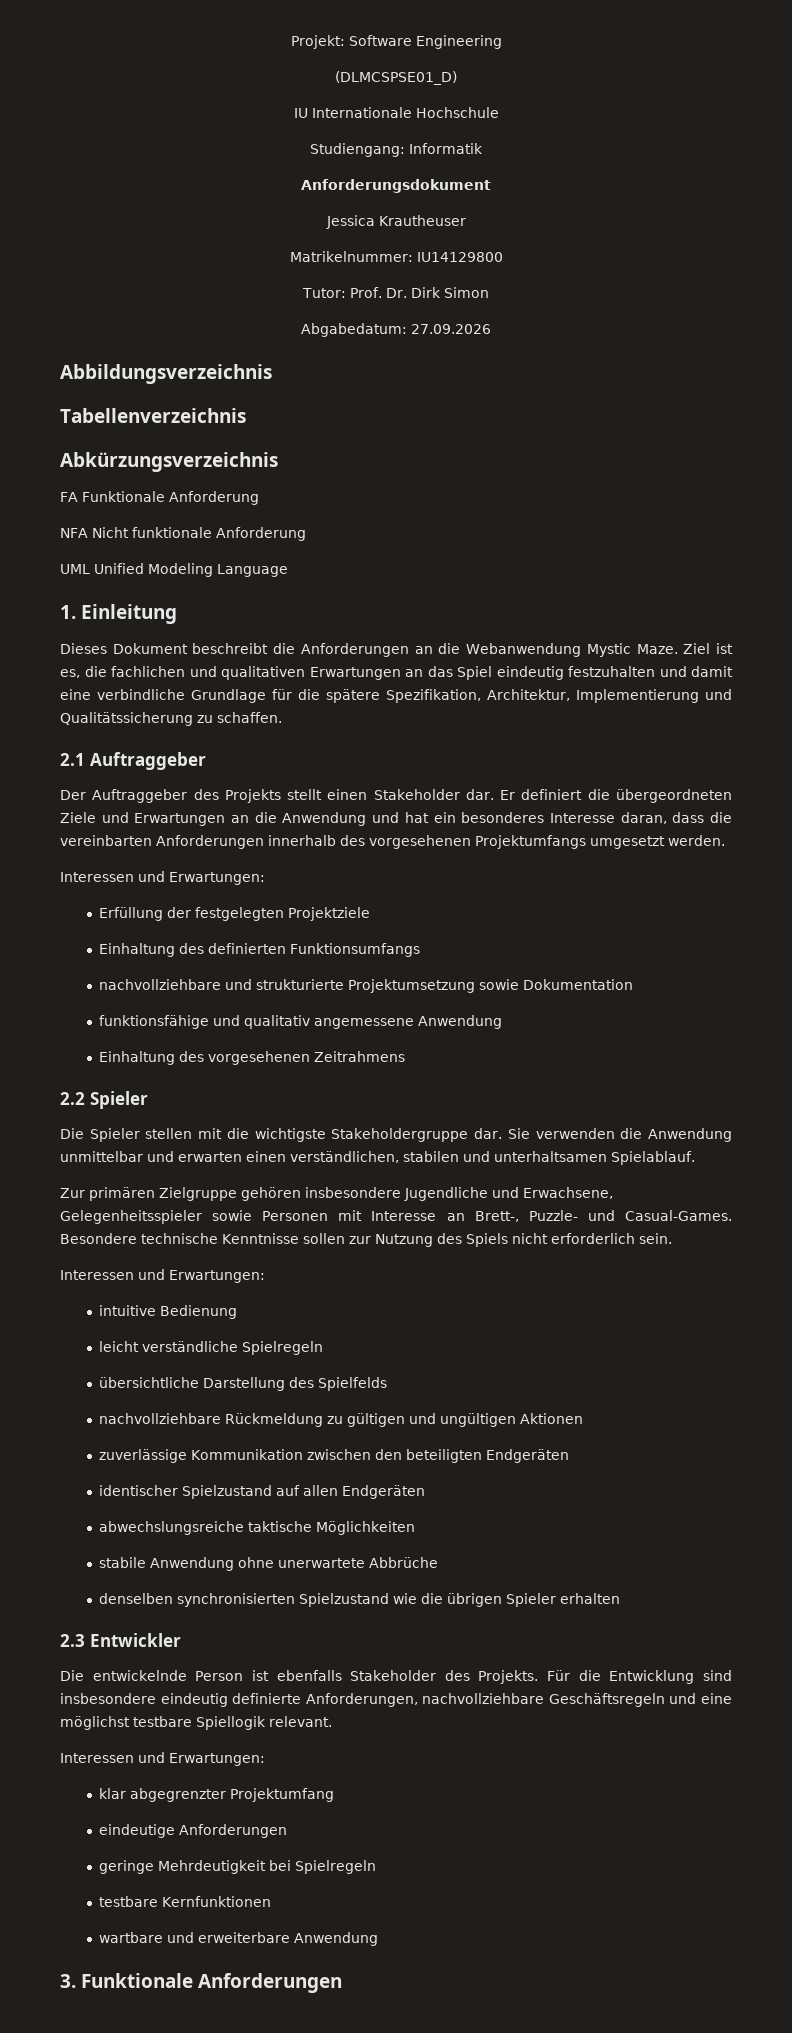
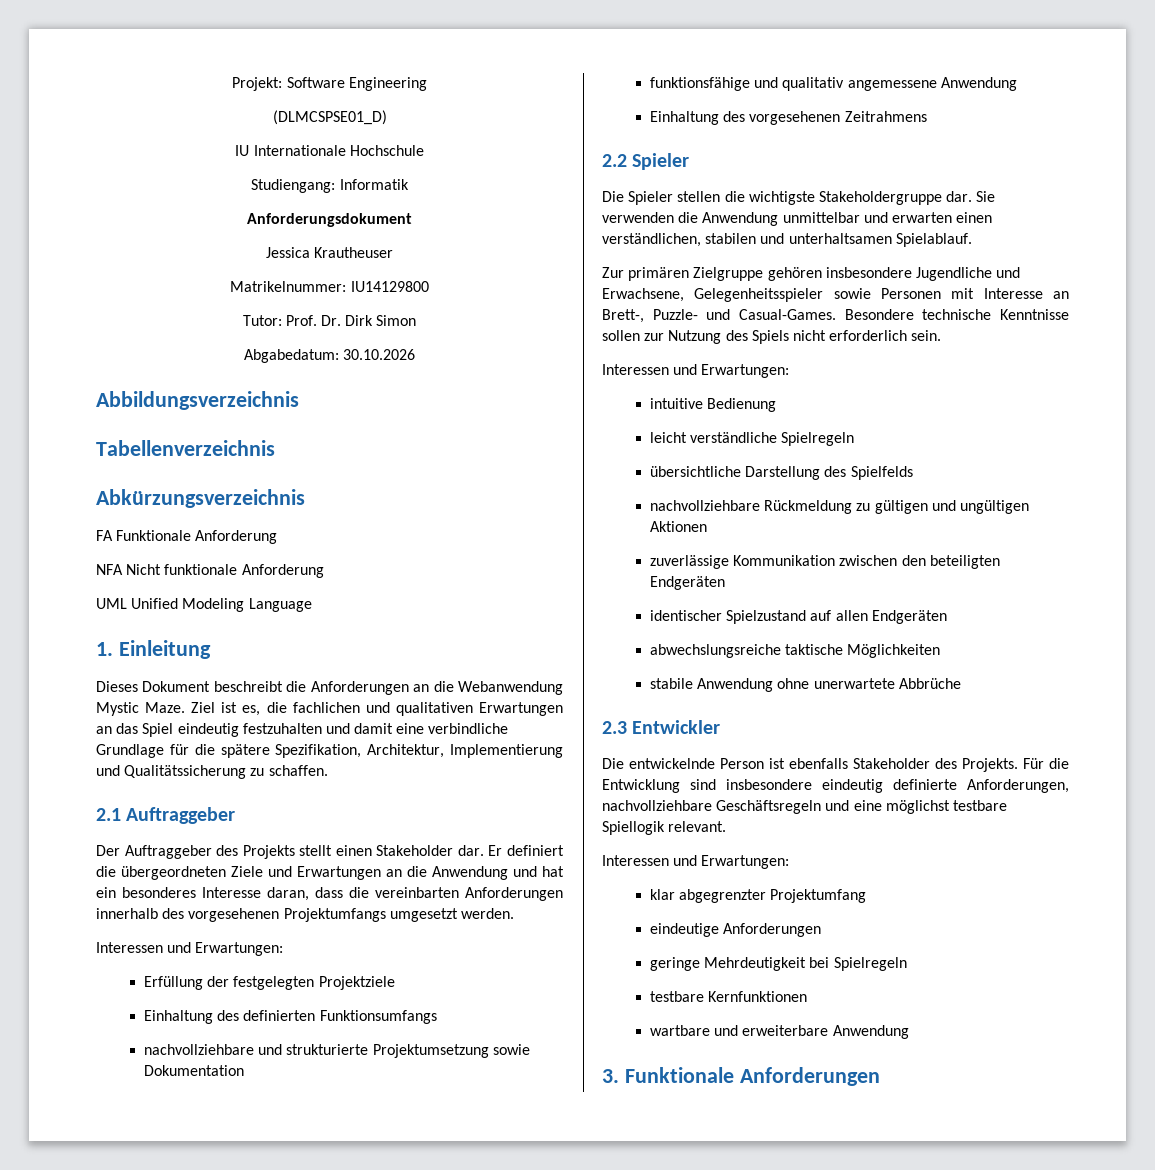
[411,324,491,334] 27.09.2026 -> [343,349,416,360] 30.10.2026
[198,1128,223,1139] mit -> (721, 196) none
[98,1593,620,1607] // denselben synchronisierten Spielzustand wie die übrigen Spieler erhalten -> (961, 683) none

